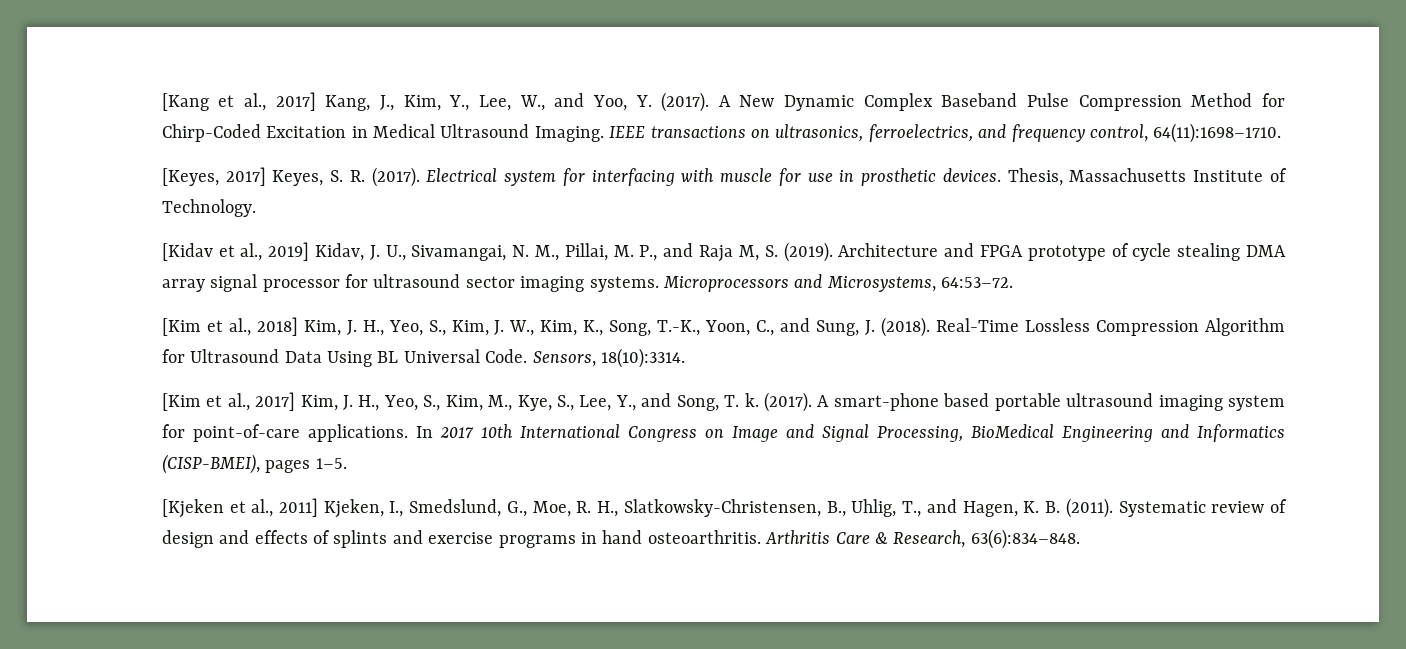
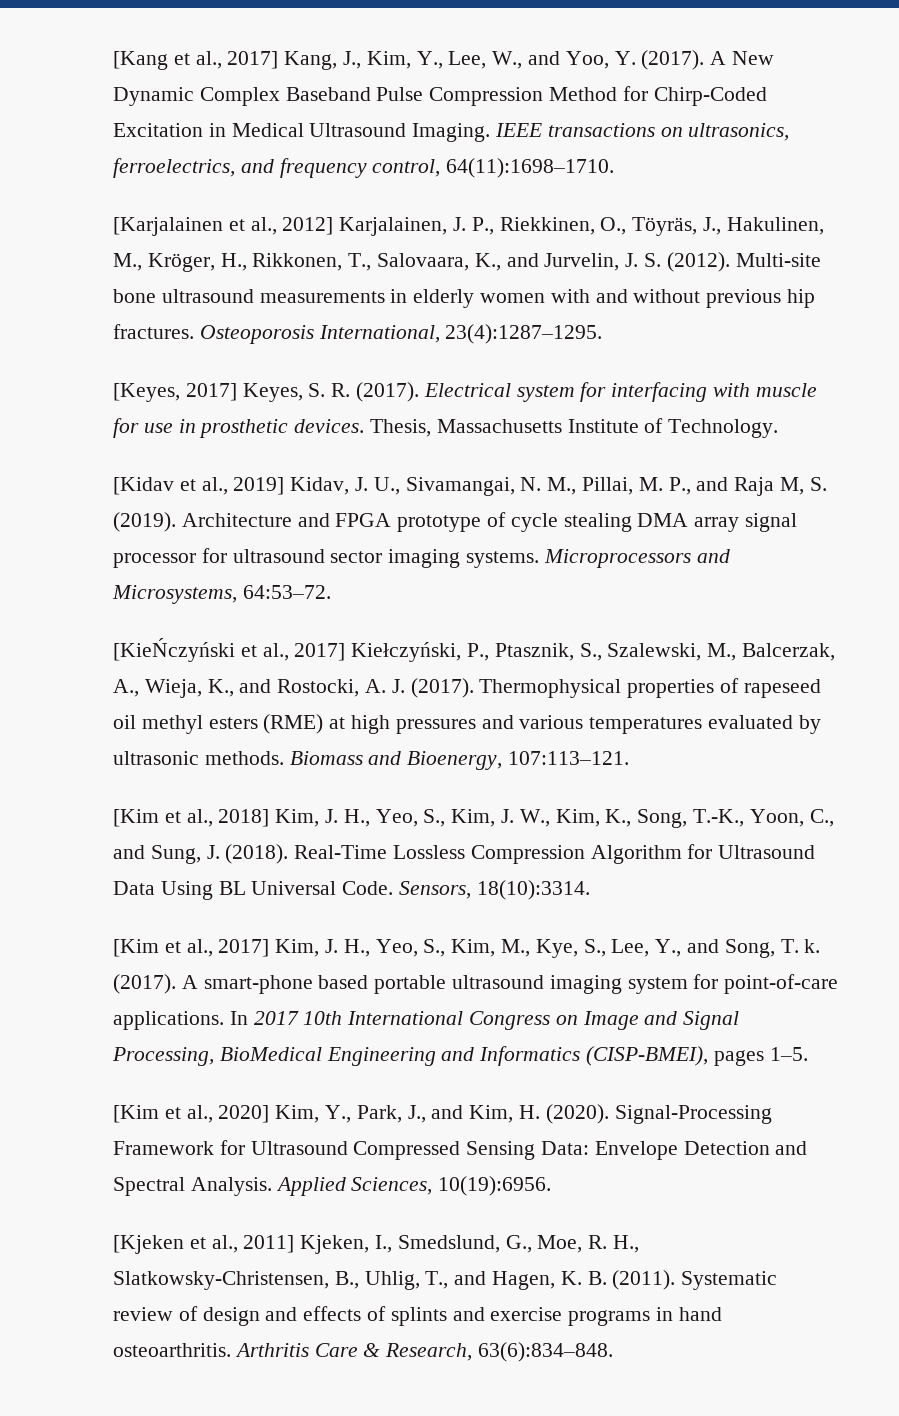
(1282, 133) none -> [112,217,824,236] [112,252,821,272] [112,289,815,308] [112,324,603,344] // [Karjalainen et al., 2012] Karjalainen, J. P., Riekkinen, O., Töyräs, J., Hakulinen, M., Kröger, H., Rikkonen, T., Salovaara, K., and Jurvelin, J. S. (2012). Multi-site bone ultrasound measurements in elderly women with and without previous hip fractures. Osteoporosis International, 23(4):1287–1295.
(1014, 282) none -> [112,638,835,662] [112,678,821,698] [112,714,821,734] [112,751,629,770] // [KieŃczyński et al., 2017] Kiełczyński, P., Ptasznik, S., Szalewski, M., Balcerzak, A., Wieja, K., and Rostocki, A. J. (2017). Thermophysical properties of rapeseed oil methyl esters (RME) at high pressures and various temperatures evaluated by ultrasonic methods. Biomass and Bioenergy, 107:113–121.
(347, 463) none -> [112,1104,772,1124] [112,1140,808,1160] [112,1176,552,1196] // [Kim et al., 2020] Kim, Y., Park, J., and Kim, H. (2020). Signal-Processing Framework for Ultrasound Compressed Sensing Data: Envelope Detection and Spectral Analysis. Applied Sciences, 10(19):6956.

